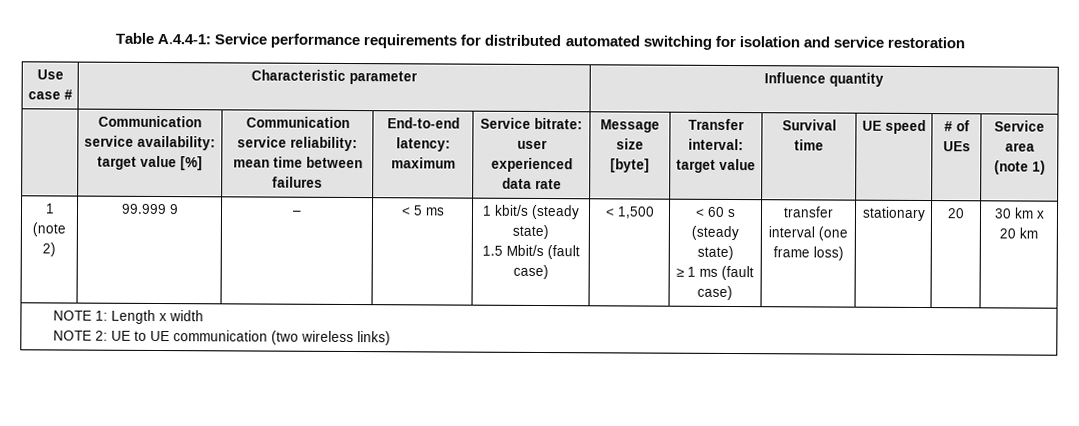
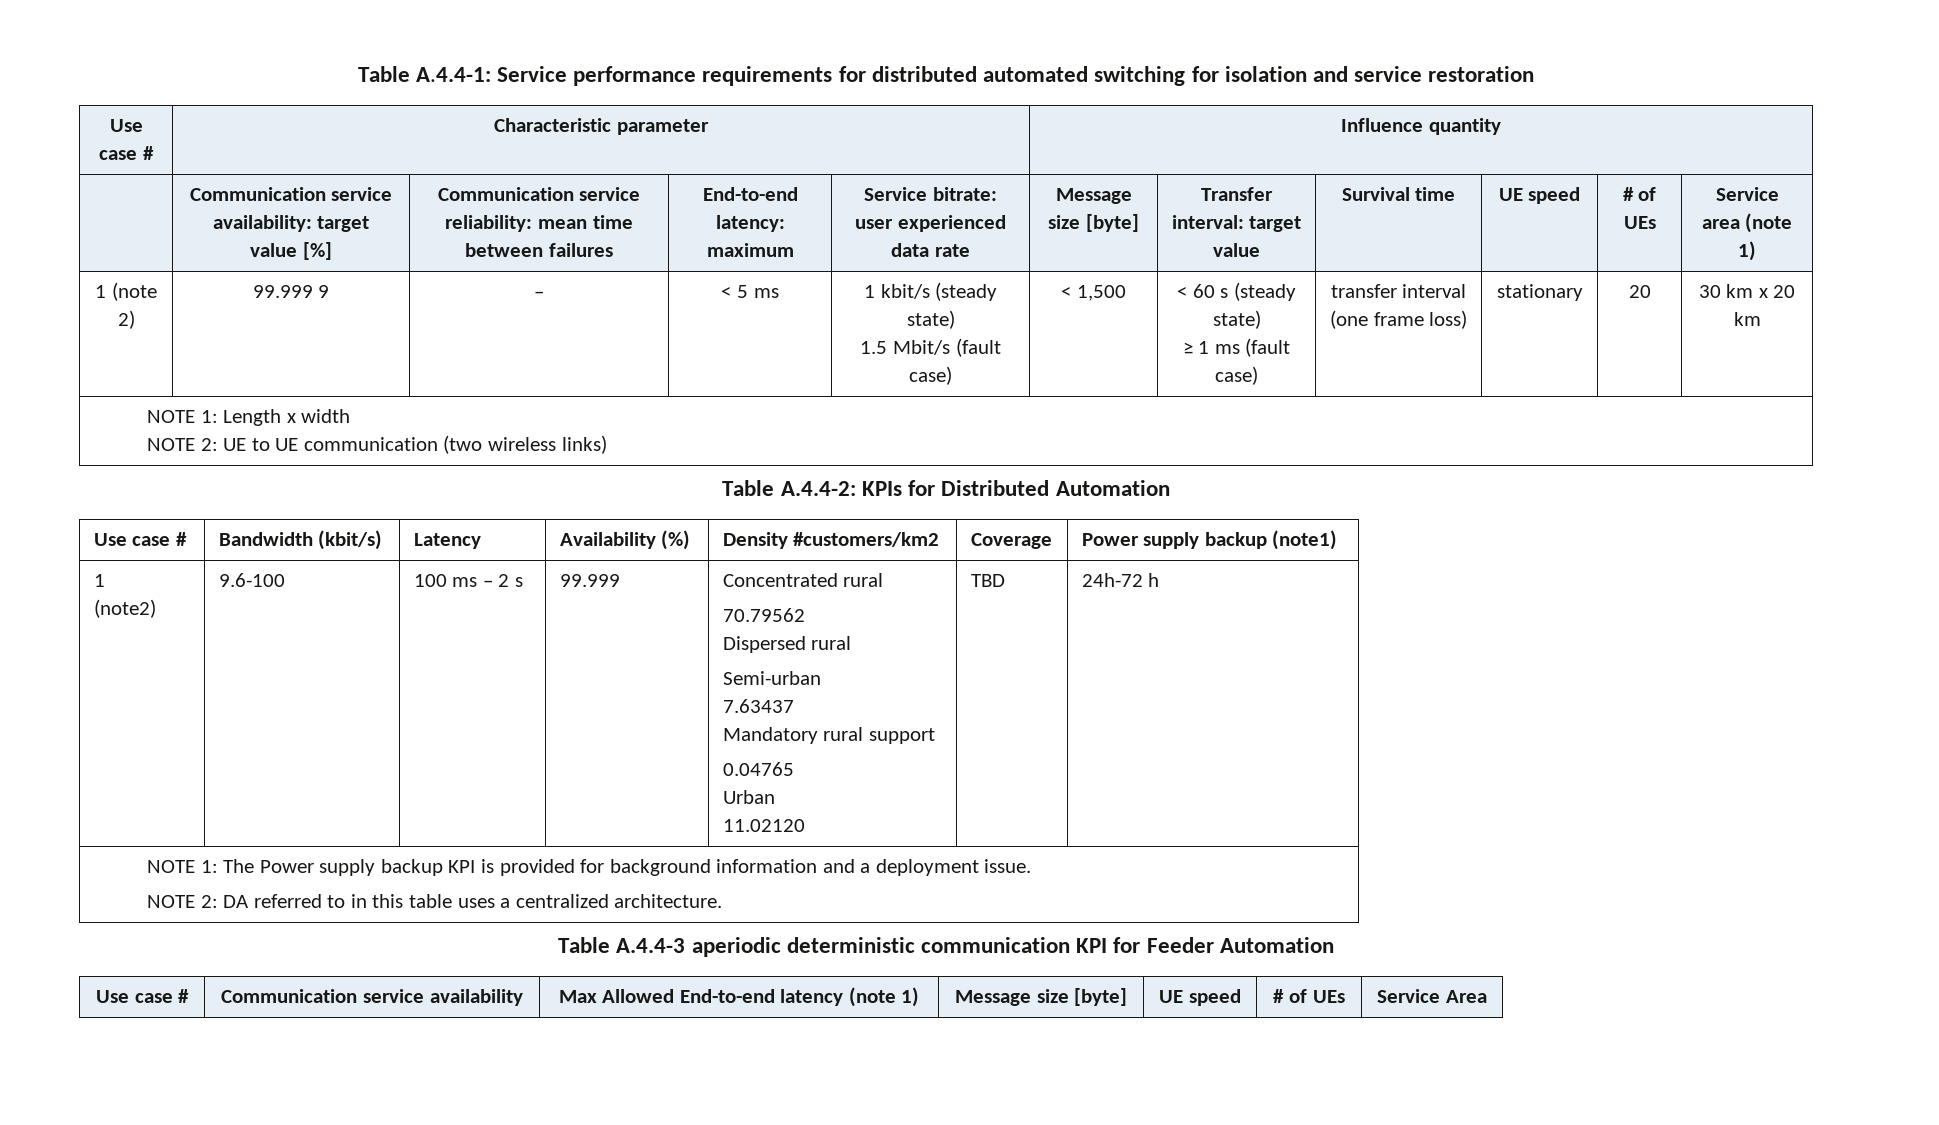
(392, 338) none -> [722,480,1170,496] [93,532,187,546] [218,530,383,550] [413,533,481,549] [559,530,691,550] [722,532,940,549] [970,533,1052,549] [1081,530,1338,550] [93,574,105,587] [93,599,156,618] [218,573,285,587] [413,574,523,587] [559,574,620,587] [722,573,884,587] [722,608,805,622] [722,636,852,653] [722,671,821,685] [722,699,794,713] [722,727,935,744] [722,762,794,776] [722,790,775,804] [722,819,805,832] [970,574,1005,587] [1081,573,1160,587] [147,859,1032,876] [147,894,723,908] [558,937,1334,957] [95,989,190,1003] [221,989,523,1006] [558,987,920,1007] [954,988,1128,1006] [1159,989,1241,1006] [1273,989,1345,1003] [1377,989,1487,1003] // Table A.4.4-2: KPIs for Distributed Automation // Use case # | Bandwidth (kbit/s) | Latency | Availability (%) | Density #customers/km2 | Coverage | Power supply backup (note1) // 1 // (note2) | 9.6-100 | 100 ms – 2 s | 99.999 | Concentrated rural // 70.79562 // Dispersed rural // Semi-urban // 7.63437 // Mandatory rural support // 0.04765 // Urban // 11.02120 | TBD | 24h-72 h // NOTE 1: The Power supply backup KPI is provided for background information and a deployment issue. // NOTE 2: DA referred to in this table uses a centralized architecture. // Table A.4.4-3 aperiodic deterministic communication KPI for Feeder Automation // Use case # | Communication service availability | Max Allowed End-to-end latency (note 1) | Message size [byte] | UE speed | # of UEs | Service Area

